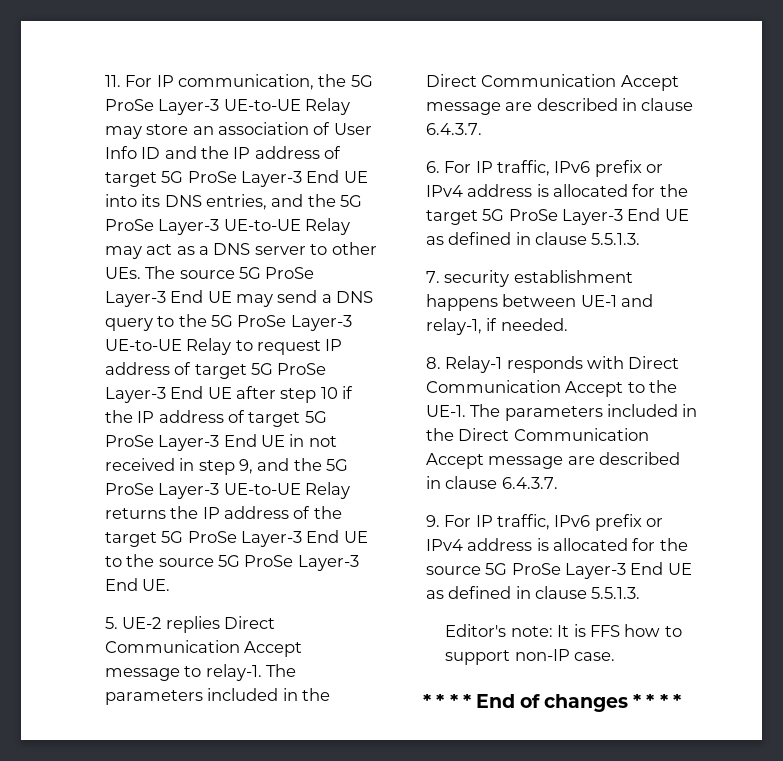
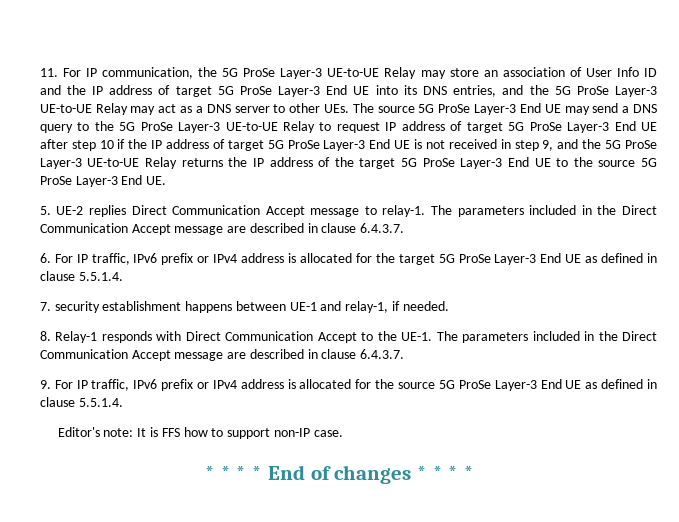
[289,434,305,447] in -> [414,139,423,149] is
[591,233,641,245] 5.5.1.3. -> [78,272,123,281] 5.5.1.4.
[591,587,641,599] 5.5.1.3. -> [78,398,123,407] 5.5.1.4.

